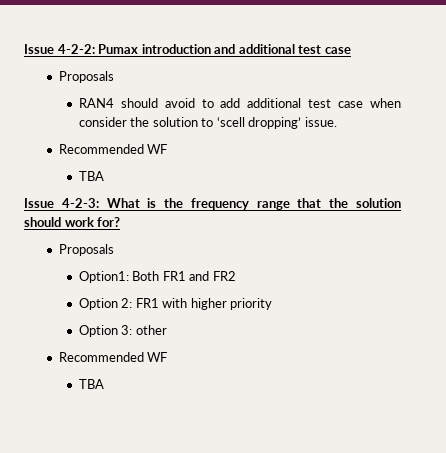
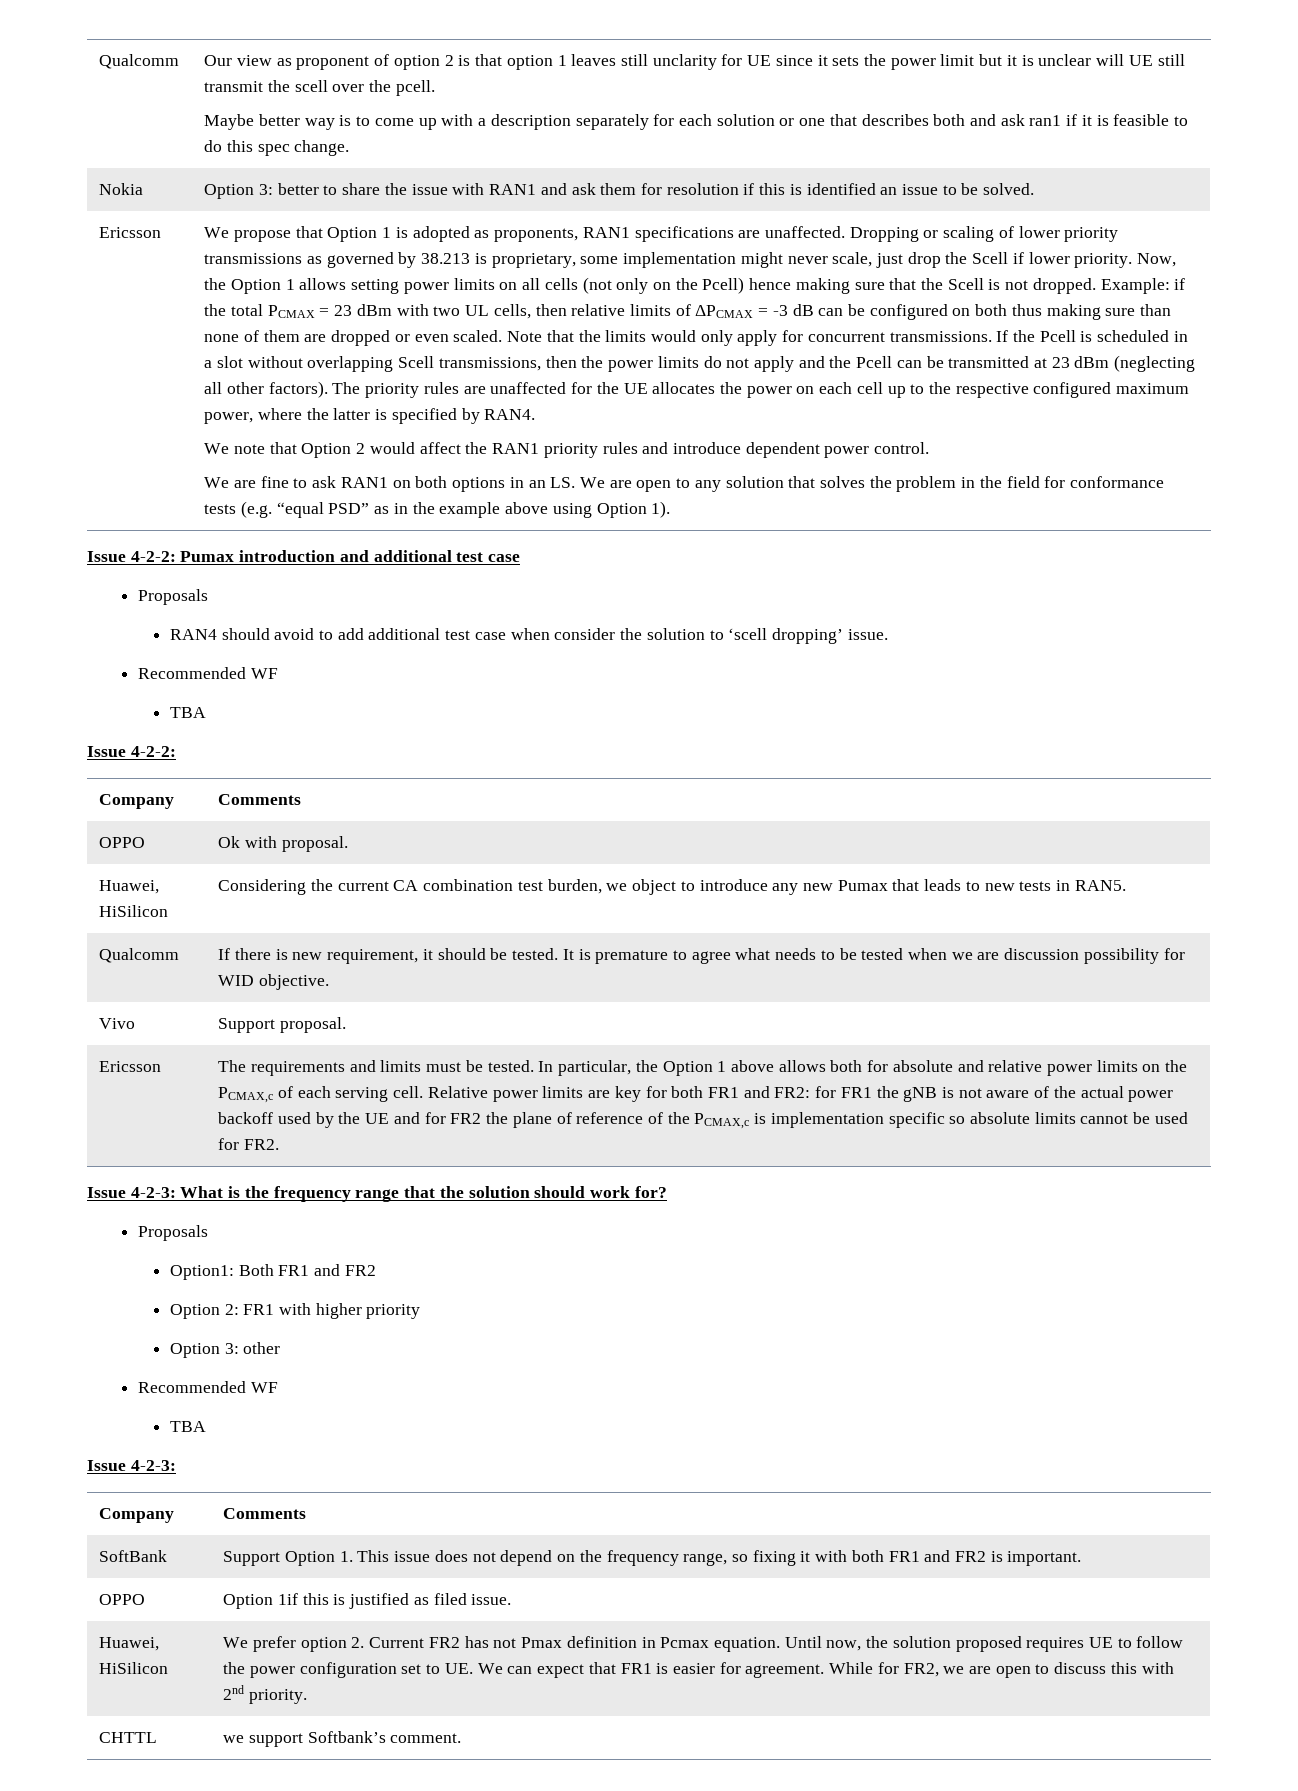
(24, 49) none -> [99,54,180,69] [204,54,1185,70] [204,80,435,96] [204,114,1189,130] [204,140,350,156] [99,183,144,195] [204,183,1035,199] [99,227,162,238] [204,226,1119,242] [204,252,1177,268] [204,277,1186,294] [204,304,1172,320] [204,330,1188,346] [204,355,1196,372] [204,381,1190,398] [204,408,536,424] [204,442,930,458] [204,476,1165,492] [204,501,671,518] Qualcomm | Our view as proponent of option 2 is that option 1 leaves still unclarity for UE since it sets the power limit but it is unclear will UE still transmit the scell over the pcell. // Maybe better way is to come up with a description separately for each solution or one that describes both and ask ran1 if it is feasible to do this spec change. // Nokia | Option 3: better to share the issue with RAN1 and ask them for resolution if this is identified an issue to be solved. // Ericsson | We propose that Option 1 is adopted as proponents, RAN1 specifications are unaffected. Dropping or scaling of lower priority transmissions as governed by 38.213 is proprietary, some implementation might never scale, just drop the Scell if lower priority. Now, the Option 1 allows setting power limits on all cells (not only on the Pcell) hence making sure that the Scell is not dropped. Example: if the total PCMAX = 23 dBm with two UL cells, then relative limits of ΔPCMAX = -3 dB can be configured on both thus making sure than none of them are dropped or even scaled. Note that the limits would only apply for concurrent transmissions. If the Pcell is scheduled in a slot without overlapping Scell transmissions, then the power limits do not apply and the Pcell can be transmitted at 23 dBm (neglecting all other factors). The priority rules are unaffected for the UE allocates the power on each cell up to the respective configured maximum power, where the latter is specified by RAN4. // We note that Option 2 would affect the RAN1 priority rules and introduce dependent power control. // We are fine to ask RAN1 on both options in an LS. We are open to any solution that solves the problem in the field for conformance tests (e.g. “equal PSD” as in the example above using Option 1). //
(104, 176) none -> [87,746,176,757] [99,794,175,809] [218,794,302,805] [99,837,146,848] [218,836,348,852] [99,880,160,894] [99,905,169,917] [218,879,1126,895] [99,948,180,963] [218,948,1185,964] [218,974,329,990] [99,1018,136,1029] [218,1017,346,1033] [99,1061,162,1072] [218,1060,1188,1076] [218,1086,1174,1103] [218,1112,1188,1129] [218,1138,279,1150] // Issue 4-2-2: // Company | Comments // OPPO | Ok with proposal. // Huawei, HiSilicon | Considering the current CA combination test burden, we object to introduce any new Pumax that leads to new tests in RAN5. // Qualcomm | If there is new requirement, it should be tested. It is premature to agree what needs to be tested when we are discussion possibility for WID objective. // Vivo | Support proposal. // Ericsson | The requirements and limits must be tested. In particular, the Option 1 above allows both for absolute and relative power limits on the PCMAX,c of each serving cell. Relative power limits are key for both FR1 and FR2: for FR1 the gNB is not aware of the actual power backoff used by the UE and for FR2 the plane of reference of the PCMAX,c is implementation specific so absolute limits cannot be used for FR2.
(104, 384) none -> [87,1460,176,1471] [99,1508,175,1523] [223,1508,307,1519] [99,1550,168,1562] [223,1550,1082,1566] [99,1594,146,1605] [223,1593,512,1609] [99,1637,160,1651] [99,1662,169,1674] [223,1636,1184,1652] [223,1662,1174,1678] [223,1685,307,1704] [99,1732,158,1743] [223,1731,462,1747] // Issue 4-2-3: // Company | Comments // SoftBank | Support Option 1. This issue does not depend on the frequency range, so fixing it with both FR1 and FR2 is important. // OPPO | Option 1if this is justified as filed issue. // Huawei, HiSilicon | We prefer option 2. Current FR2 has not Pmax definition in Pcmax equation. Until now, the solution proposed requires UE to follow the power configuration set to UE. We can expect that FR1 is easier for agreement. While for FR2, we are open to discuss this with 2nd priority. // CHTTL | we support Softbank’s comment.

